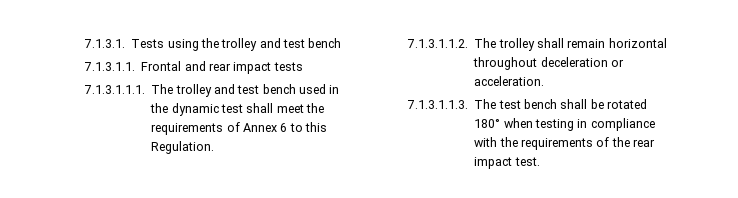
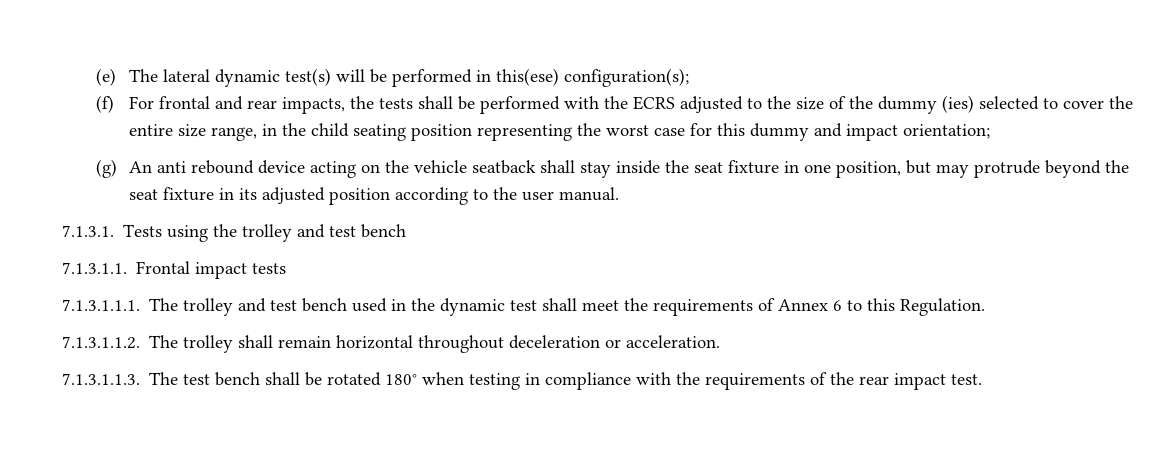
(83, 43) none -> [95,68,690,87] [95,95,1134,114] [129,123,991,141] [95,159,1130,178] [129,187,620,205] (e) The lateral dynamic test(s) will be performed in this(ese) configuration(s); // (f) For frontal and rear impacts, the tests shall be performed with the ECRS adjusted to the size of the dummy (ies) selected to cover the entire size range, in the child seating position representing the worst case for this dummy and impact orientation; // (g) An anti rebound device acting on the vehicle seatback shall stay inside the seat fixture in one position, but may protrude beyond the seat fixture in its adjusted position according to the user manual. //
[184,61,231,71] and rear -> (190, 267) none

